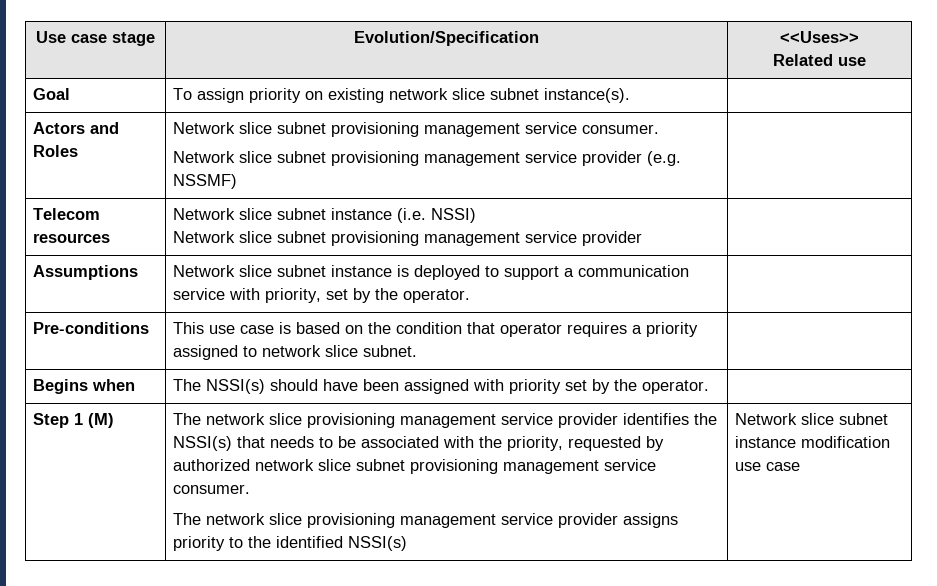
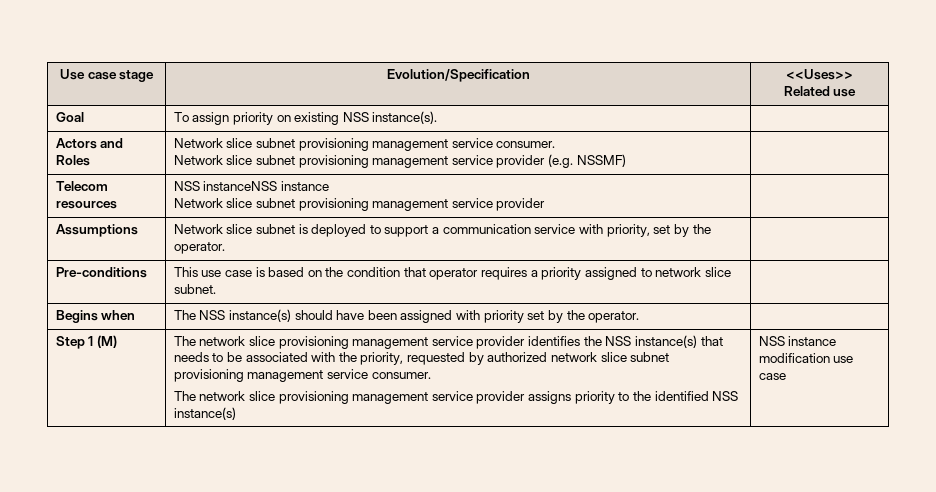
[388,88,539,100] network slice subnet -> [342,112,369,122] NSS
[172,208,476,223] Network slice subnet instance (i.e. NSSI) -> [173,181,329,191] NSS instanceNSS instance
[330,265,392,277] instance -> (295, 229) none
[205,379,265,394] NSSI(s) -> [199,309,291,322] NSS instance(s)
[172,436,232,451] NSSI(s) -> [605,335,698,348] NSS instance(s)
[347,536,407,551] [734,413,888,425] NSSI(s) | Network slice subnet -> [712,391,739,401] [173,407,236,420] [758,336,785,346] NSS instance(s) | NSS

